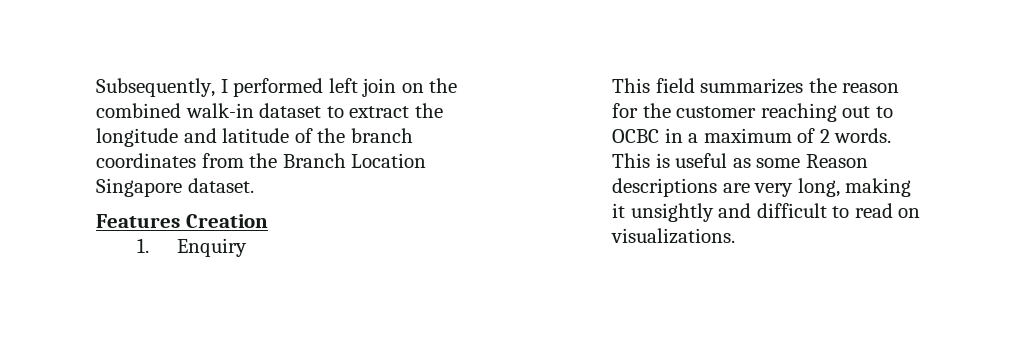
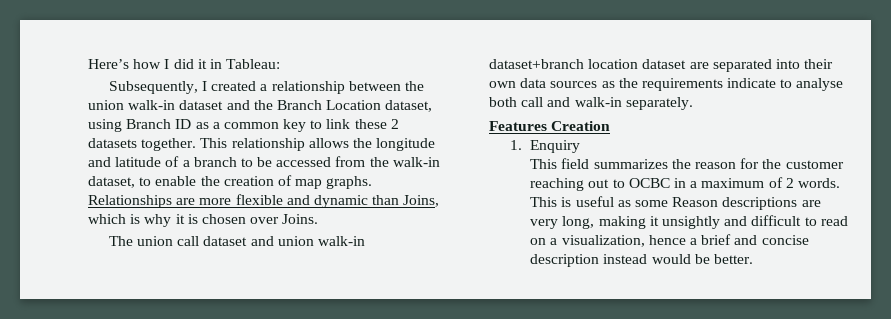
[96,78,458,97] [96,103,410,118] Subsequently, I performed left join on the combined walk-in dataset to extract -> [88,59,281,69] [108,81,425,94] [88,100,433,112] [88,119,399,132] [88,138,349,151] Here’s how I did it in Tableau: // Subsequently, I created a relationship between the union walk-in dataset and the Branch Location dataset, using Branch ID as a common key to link these 2 datasets together. This relationship allows
[317,128,413,143] [96,153,427,168] [96,178,254,197] the branch coordinates from the Branch Location Singapore dataset. -> [182,156,440,167] [88,175,373,189] [88,194,440,208] [88,214,319,227] [108,236,366,246] [489,59,834,72] [489,78,844,91] [489,97,693,110] a branch to be accessed from the walk-in dataset, to enable the creation of map graphs. Relationships are more flexible and dynamic than Joins, which is why it is chosen over Joins. // The union call dataset and union walk-in dataset+branch location dataset are separated into their own data sources as the requirements indicate to analyse both call and walk-in separately.
[611,228,736,244] visualizations. -> [550,234,809,247] [530,254,754,267] a visualization, hence a brief and concise description instead would be better.

